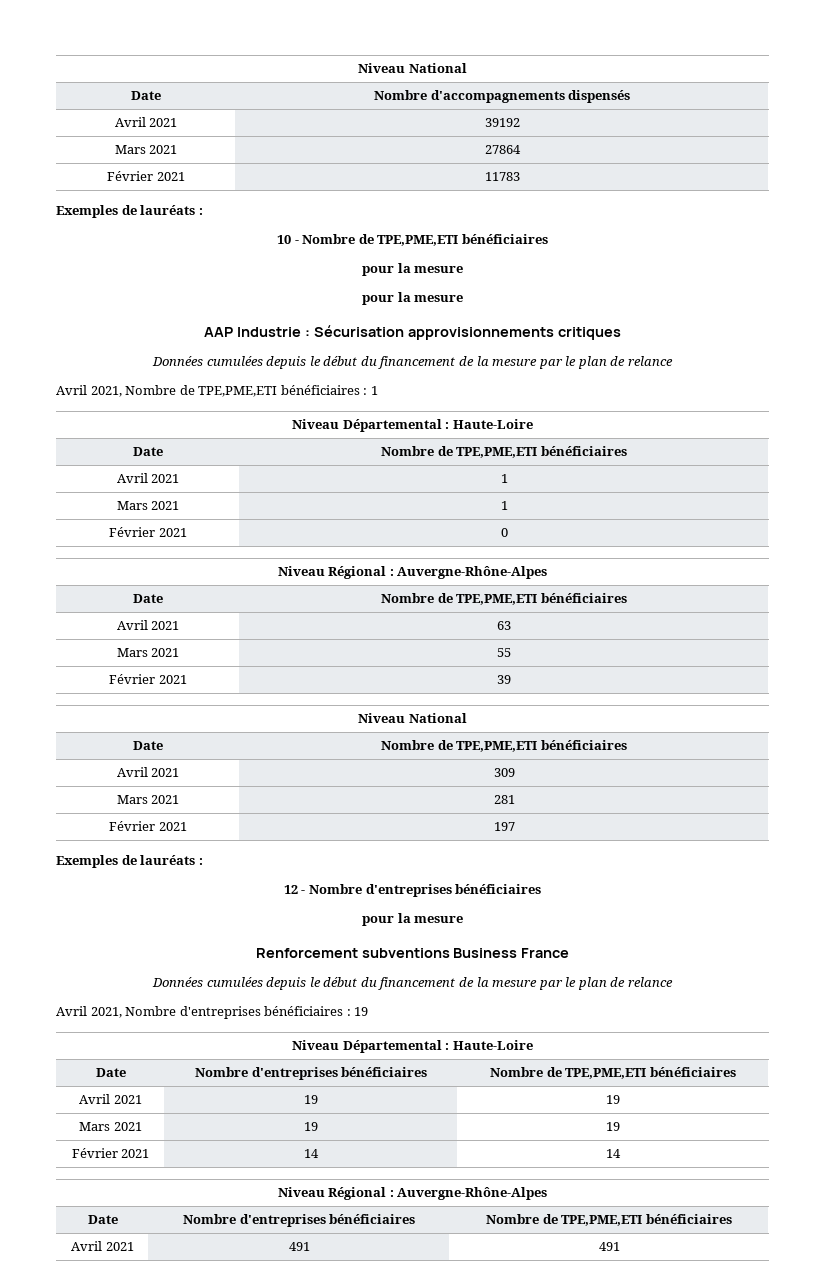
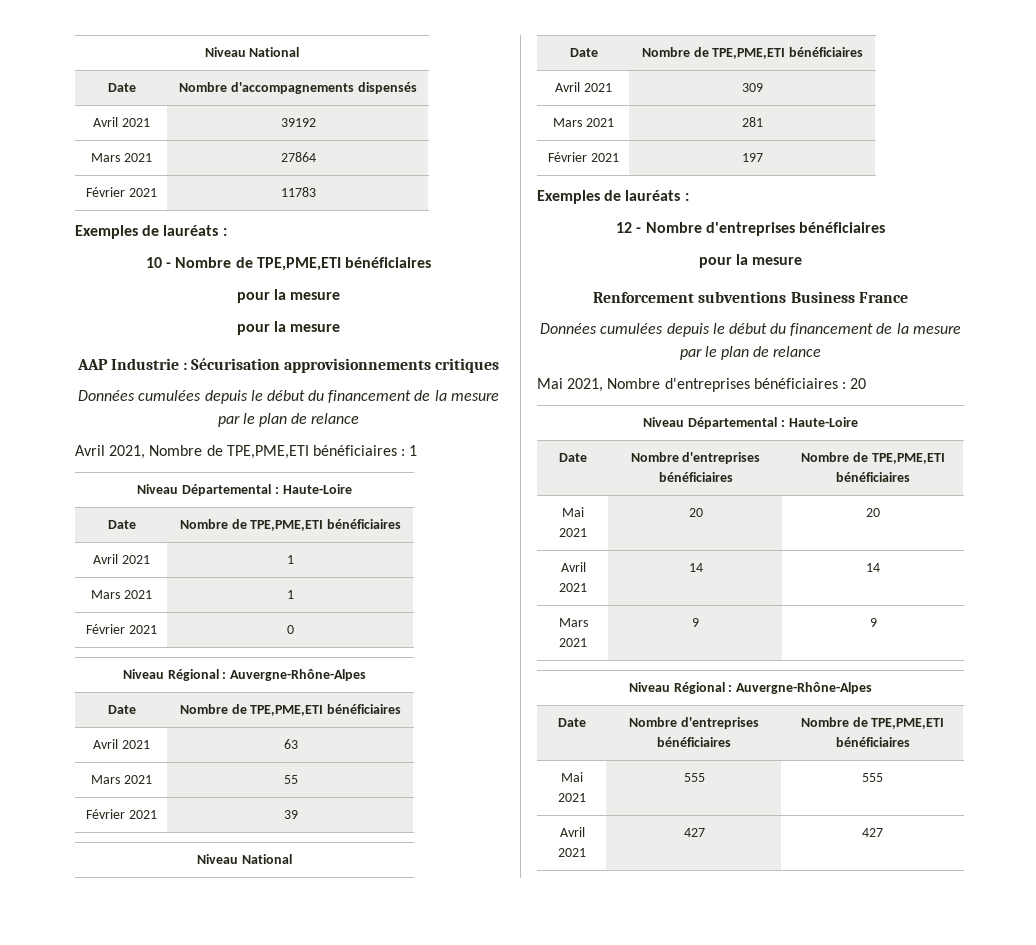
[56,1006,87,1016] Avril -> [537,378,563,389] Mai
[354,1007,369,1016] 19 -> [850,378,867,389] 20
[79,1094,142,1104] [304,1095,318,1104] [606,1095,620,1104] [79,1122,142,1131] [304,1122,318,1131] [606,1122,620,1131] [71,1148,118,1158] Avril 2021 | 19 | 19 // Mars 2021 | 19 | 19 // Février -> [562,507,584,517] [559,528,587,537] [688,508,703,517] [866,508,880,517] [560,562,586,572] Mai 2021 | 20 | 20 // Avril
(621, 1153) none -> [558,618,588,627] [559,638,587,647] [692,618,699,627] [869,618,877,627] // Mars 2021 | 9 | 9
[71,1241,134,1251] [288,1242,310,1251] [598,1242,620,1251] // Avril 2021 | 491 | 491 -> [561,772,583,782] [558,793,586,802] [683,773,705,782] [862,773,883,782] [559,827,585,837] [558,848,586,857] [683,828,705,837] [862,828,883,837] // Mai 2021 | 555 | 555 // Avril 2021 | 427 | 427

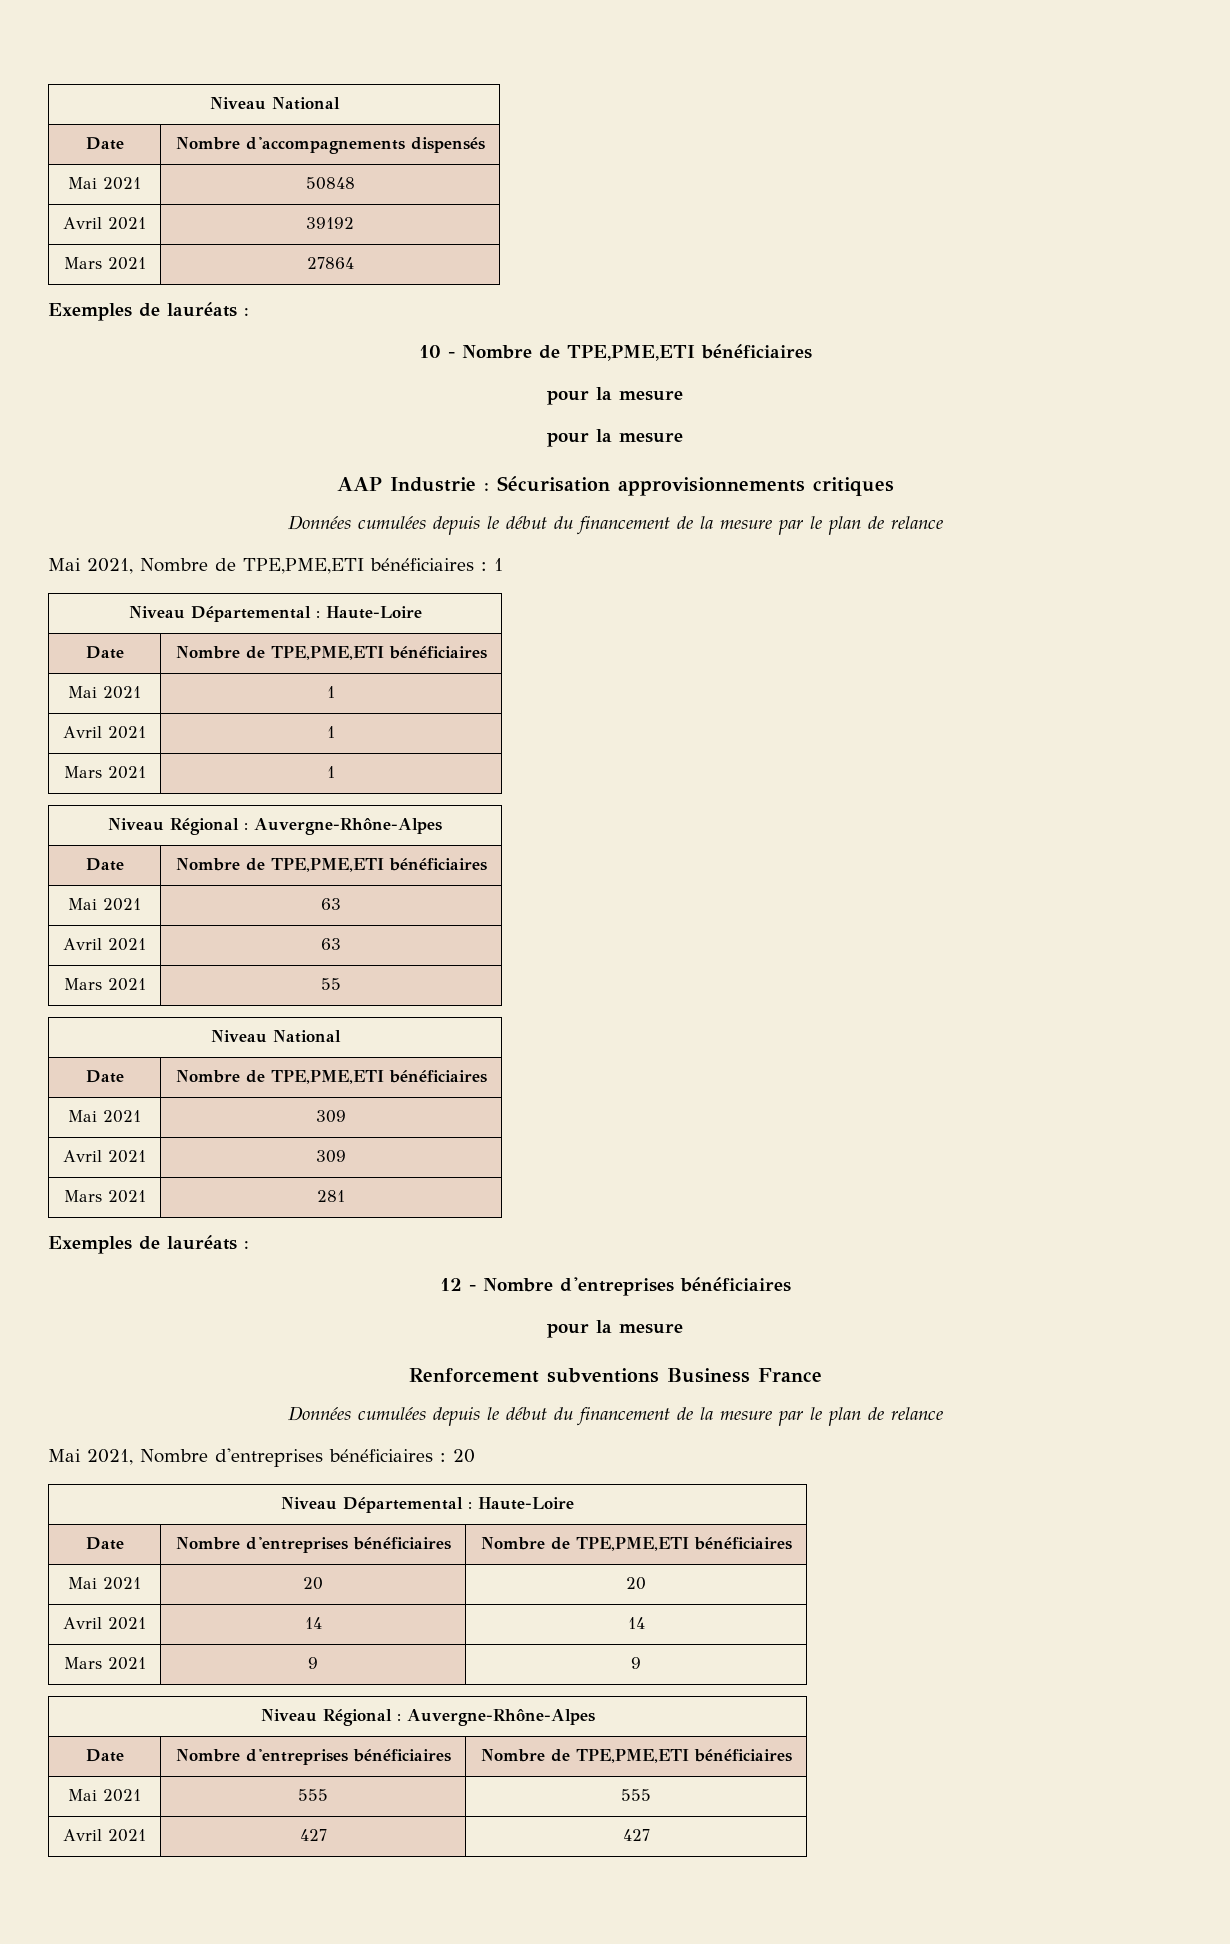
(417, 88) none -> [68,177,141,190] [305,177,355,190] // Mai 2021 | 50848
[86,187,157,197] [280,187,316,197] // Février 2021 | 11783 -> (354, 263) none
[75,445,105,456] Avril -> [48,558,81,571] Mai
(402, 524) none -> [68,686,141,699] [327,686,335,698] // Mai 2021 | 1
[86,624,157,634] [287,625,294,634] // Février 2021 | 0 -> (335, 772) none
(402, 709) none -> [68,898,141,911] [321,898,341,910] // Mai 2021 | 63
[86,809,157,819] [283,810,298,819] // Février 2021 | 39 -> (341, 984) none
(864, 52) none -> [68,1110,141,1123] [316,1110,346,1123] // Mai 2021 | 309
[548,152,619,162] [742,153,763,162] // Février 2021 | 197 -> (345, 1196) none

